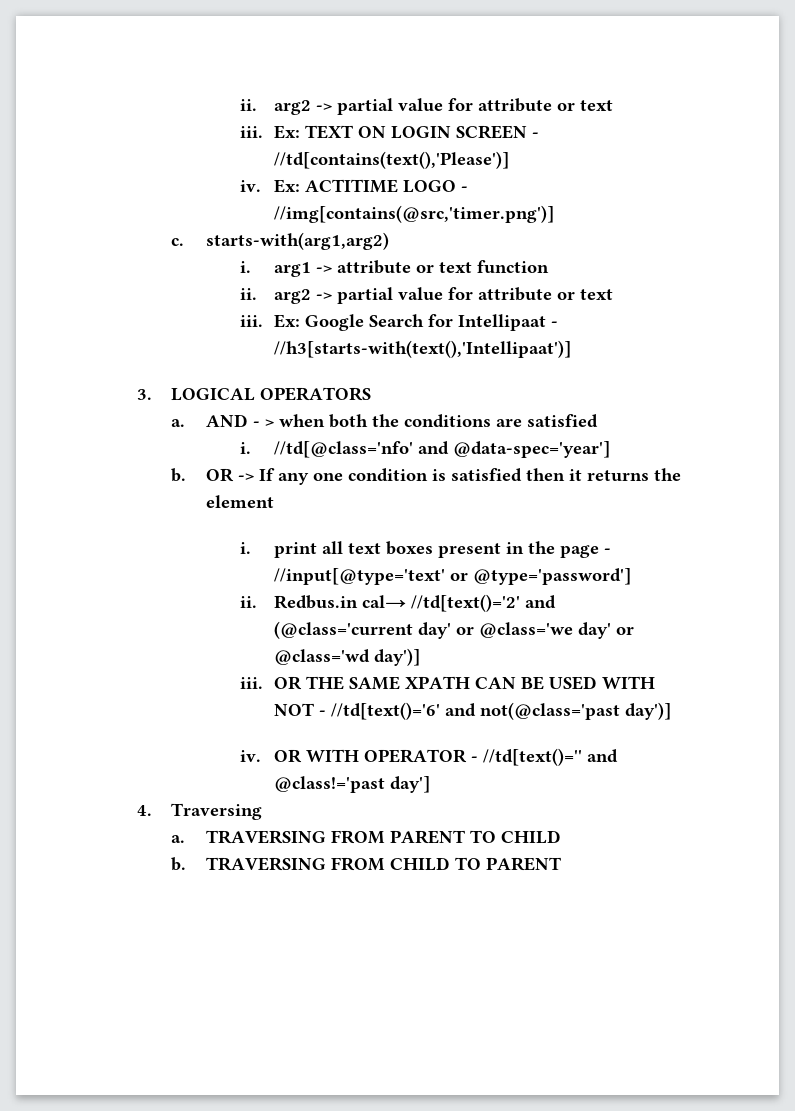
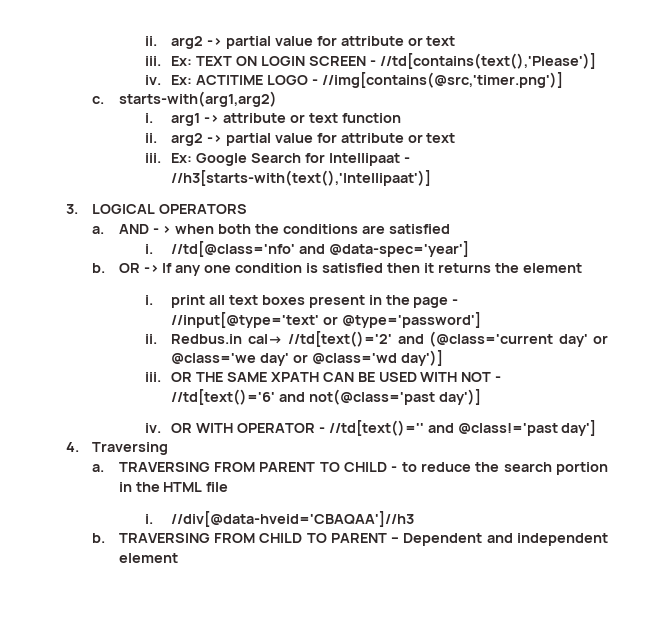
(561, 837) none -> [391,462,608,475] [118,482,229,492] [144,511,415,527] - to reduce the search portion in the HTML file // i. //div[@data-hveid='CBAQAA']//h3
(561, 864) none -> [391,533,609,546] [118,553,178,563] – Dependent and independent element

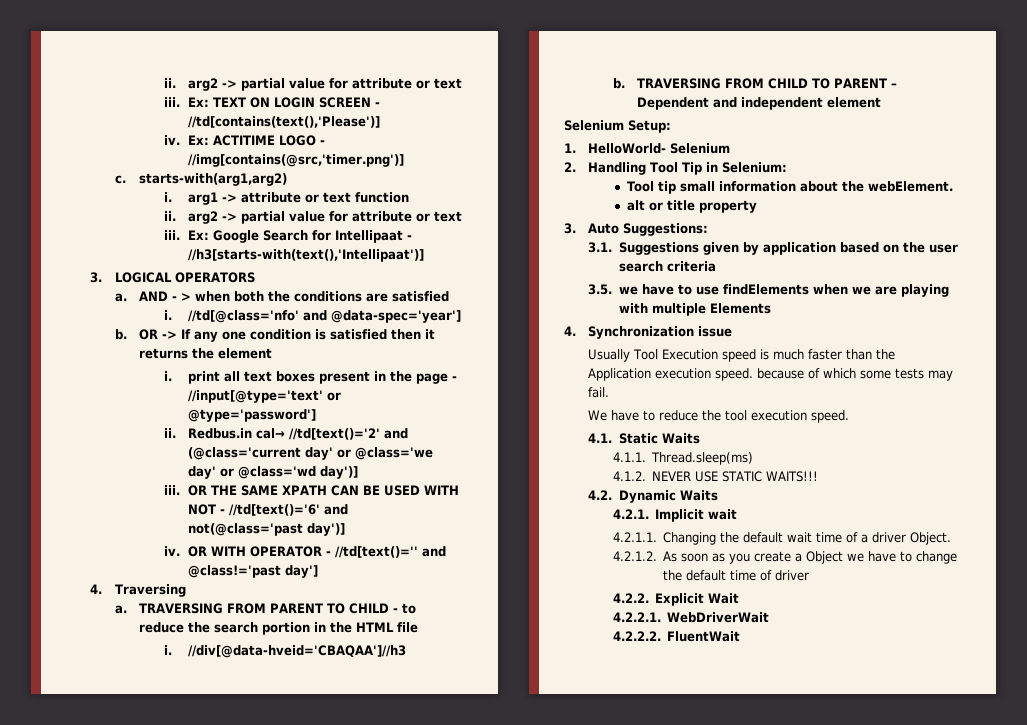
(178, 558) none -> [564,120,671,133] [564,143,731,154] [564,162,788,175] [626,181,954,194] [626,200,757,213] [564,223,709,236] [588,242,958,255] [618,261,716,272] [588,284,949,297] [618,303,771,316] [564,326,733,339] [588,349,896,362] [588,368,954,381] [588,387,610,398] [588,410,850,423] [588,433,700,444] [612,452,754,465] [612,471,819,482] [588,490,718,503] [612,509,738,522] [612,532,952,545] [612,551,958,564] [663,570,810,581] [612,593,740,606] [612,612,770,623] [612,631,741,642] // Selenium Setup: // 1. HelloWorld- Selenium // 2. Handling Tool Tip in Selenium: // Tool tip small information about the webElement. // alt or title property // 3. Auto Suggestions: // 3.1. Suggestions given by application based on the user search criteria // 3.5. we have to use findElements when we are playing with multiple Elements // 4. Synchronization issue // Usually Tool Execution speed is much faster than the Application execution speed. because of which some tests may fail. // We have to reduce the tool execution speed. // 4.1. Static Waits // 4.1.1. Thread.sleep(ms) // 4.1.2. NEVER USE STATIC WAITS!!! // 4.2. Dynamic Waits // 4.2.1. Implicit wait // 4.2.1.1. Changing the default wait time of a driver Object. // 4.2.1.2. As soon as you create a Object we have to change the default time of driver // 4.2.2. Explicit Wait // 4.2.2.1. WebDriverWait // 4.2.2.2. FluentWait

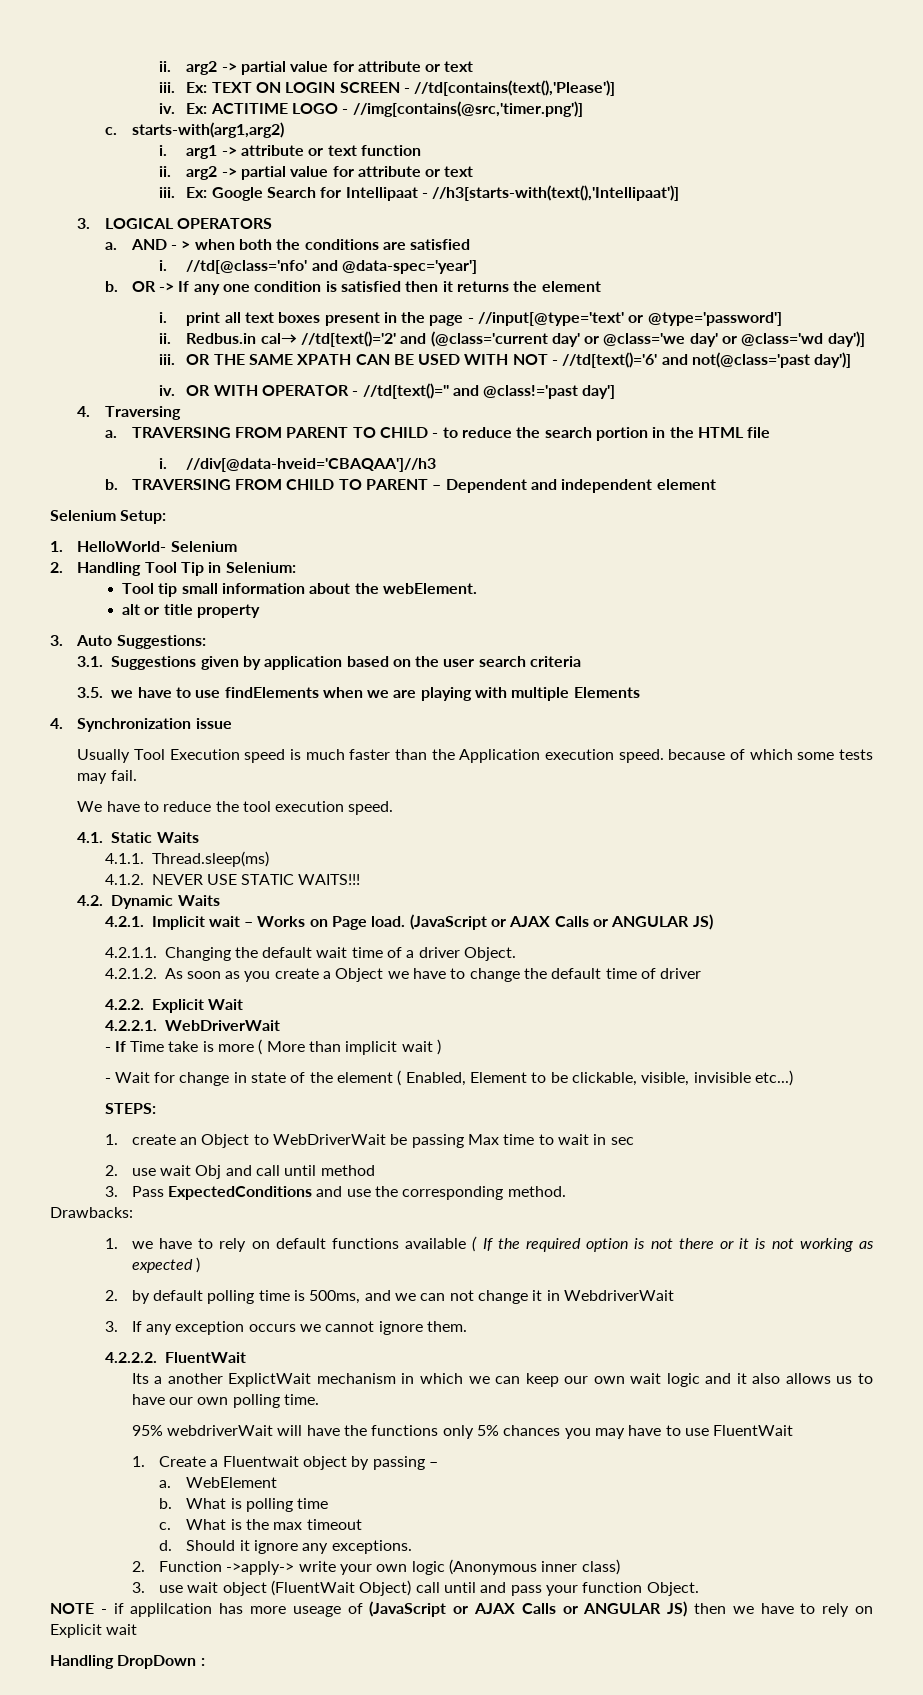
(738, 514) none -> [244,914,713,930] – Works on Page load. (JavaScript or AJAX Calls or ANGULAR JS)
[612,631,741,642] 4.2.2.2. FluentWait -> [104,1039,442,1055] [104,1070,793,1086] [104,1103,156,1114] [104,1134,634,1148] [104,1165,375,1179] [104,1186,566,1200] [50,1207,133,1218] [104,1236,875,1252] [131,1257,201,1273] [104,1290,674,1304] [104,1321,467,1335] [104,1352,246,1363] [131,1373,873,1387] [131,1394,320,1408] [131,1425,794,1439] [131,1456,438,1470] [158,1477,278,1488] [158,1498,329,1512] [158,1519,362,1530] [158,1540,412,1554] [131,1559,620,1575] [131,1580,699,1596] [50,1601,873,1617] [50,1624,138,1638] [50,1655,205,1669] - If Time take is more ( More than implicit wait ) // - Wait for change in state of the element ( Enabled, Element to be clickable, visible, invisible etc...) // STEPS: // 1. create an Object to WebDriverWait be passing Max time to wait in sec // 2. use wait Obj and call until method // 3. Pass ExpectedConditions and use the corresponding method. // Drawbacks: // 1. we have to rely on default functions available ( If the required option is not there or it is not working as expected ) // 2. by default polling time is 500ms, and we can not change it in WebdriverWait // 3. If any exception occurs we cannot ignore them. // 4.2.2.2. FluentWait // Its a another ExplictWait mechanism in which we can keep our own wait logic and it also allows us to have our own polling time. // 95% webdriverWait will have the functions only 5% chances you may have to use FluentWait // 1. Create a Fluentwait object by passing – // a. WebElement // b. What is polling time // c. What is the max timeout // d. Should it ignore any exceptions. // 2. Function ->apply-> write your own logic (Anonymous inner class) // 3. use wait object (FluentWait Object) call until and pass your function Object. // NOTE - if applilcation has more useage of (JavaScript or AJAX Calls or ANGULAR JS) then we have to rely on Explicit wait // Handling DropDown :

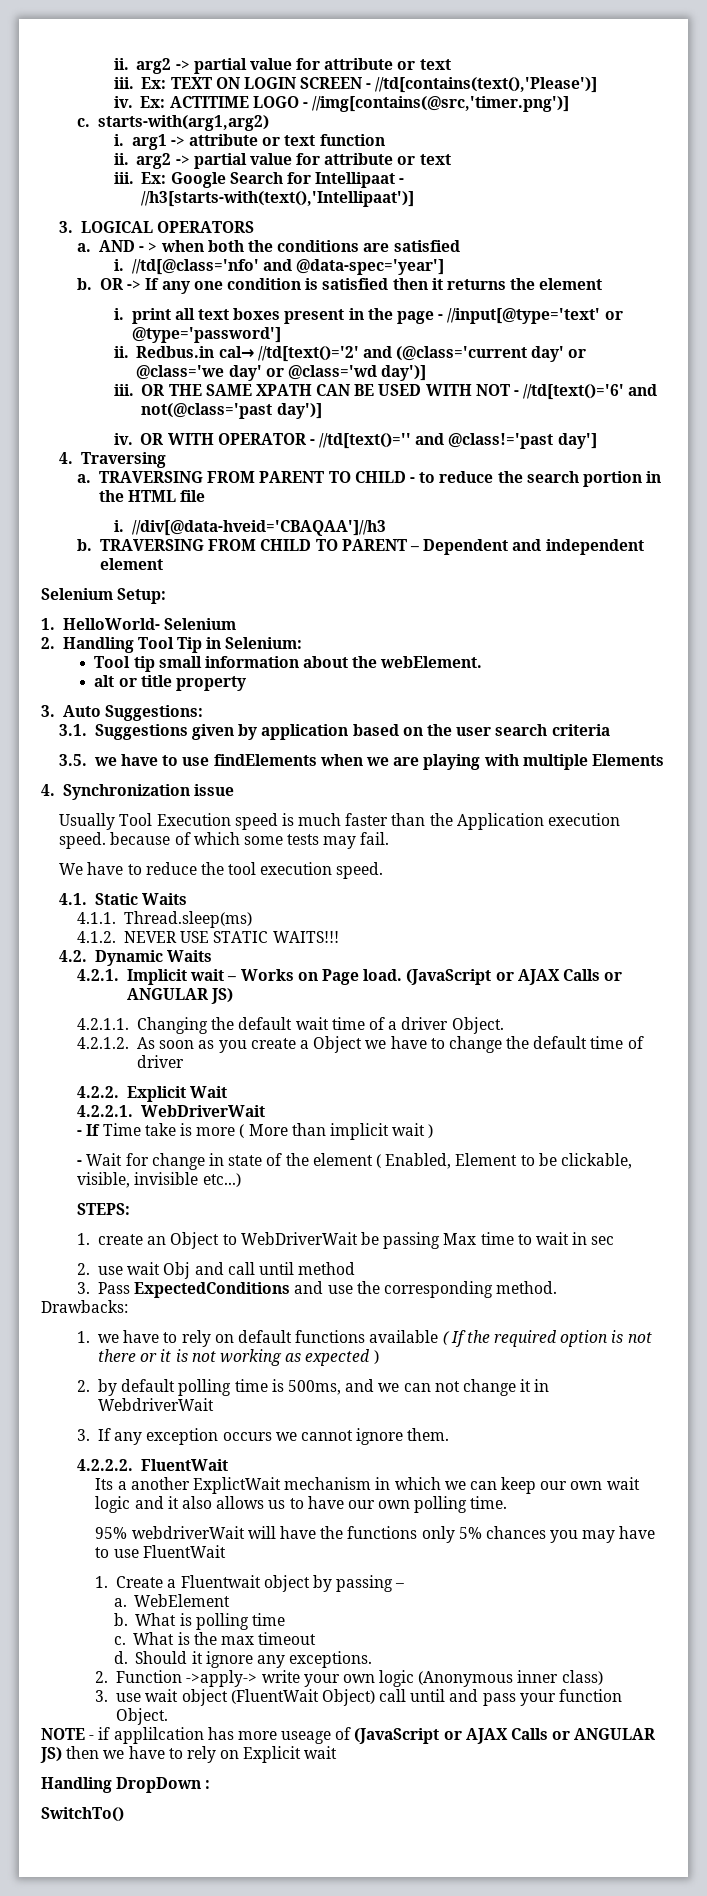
(205, 1662) none -> [41,1807,124,1822] // SwitchTo()

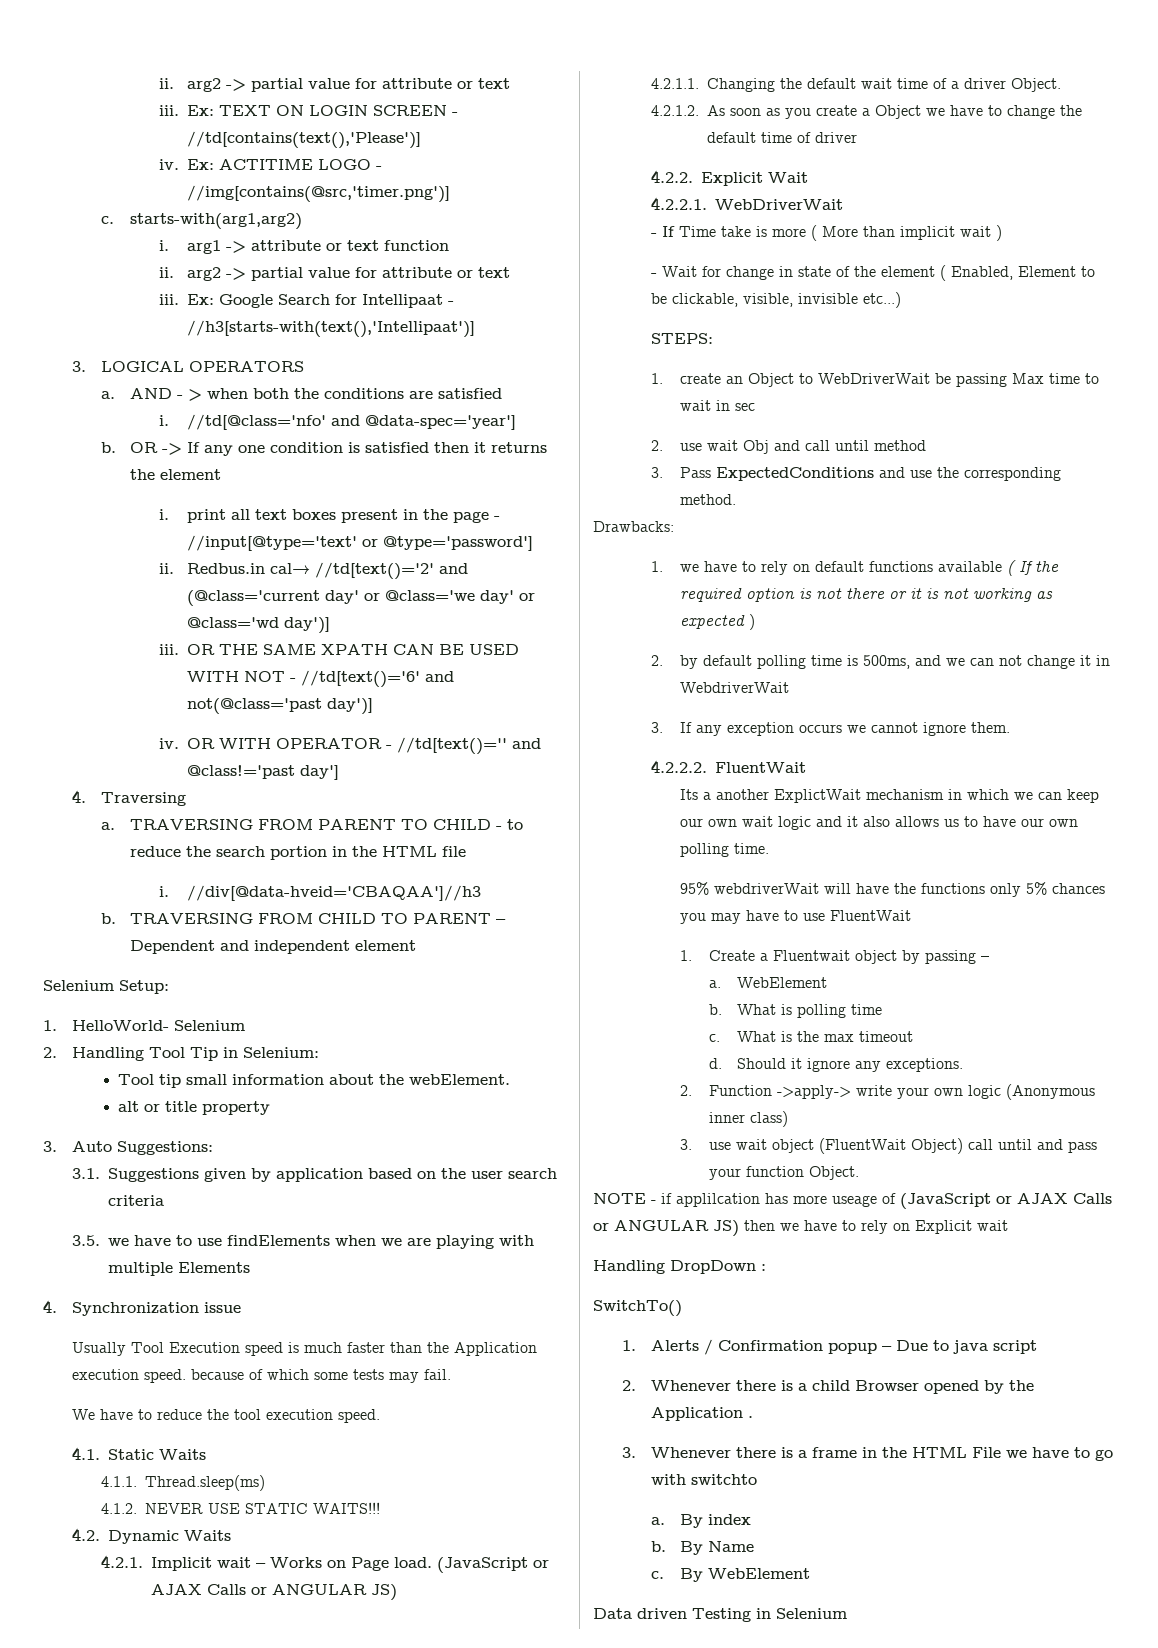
(124, 1814) none -> [621,1339,1037,1355] [621,1380,1034,1394] [650,1407,753,1421] [621,1447,1113,1461] [650,1474,757,1485] [650,1514,751,1528] [650,1541,754,1555] [650,1568,810,1582] [593,1608,847,1622] // 1. Alerts / Confirmation popup – Due to java script // 2. Whenever there is a child Browser opened by the Application . // 3. Whenever there is a frame in the HTML File we have to go with switchto // a. By index // b. By Name // c. By WebElement // Data driven Testing in Selenium

